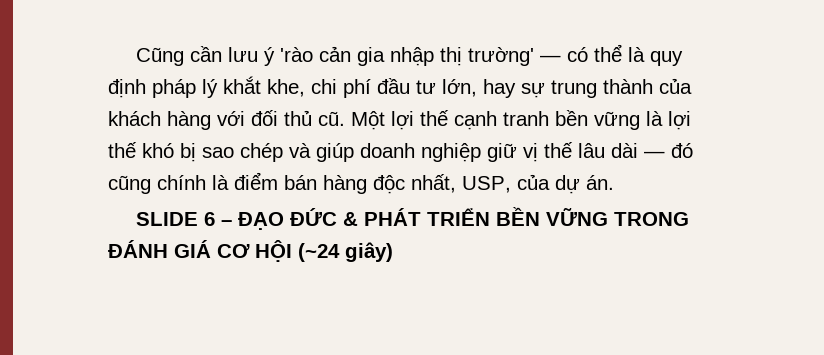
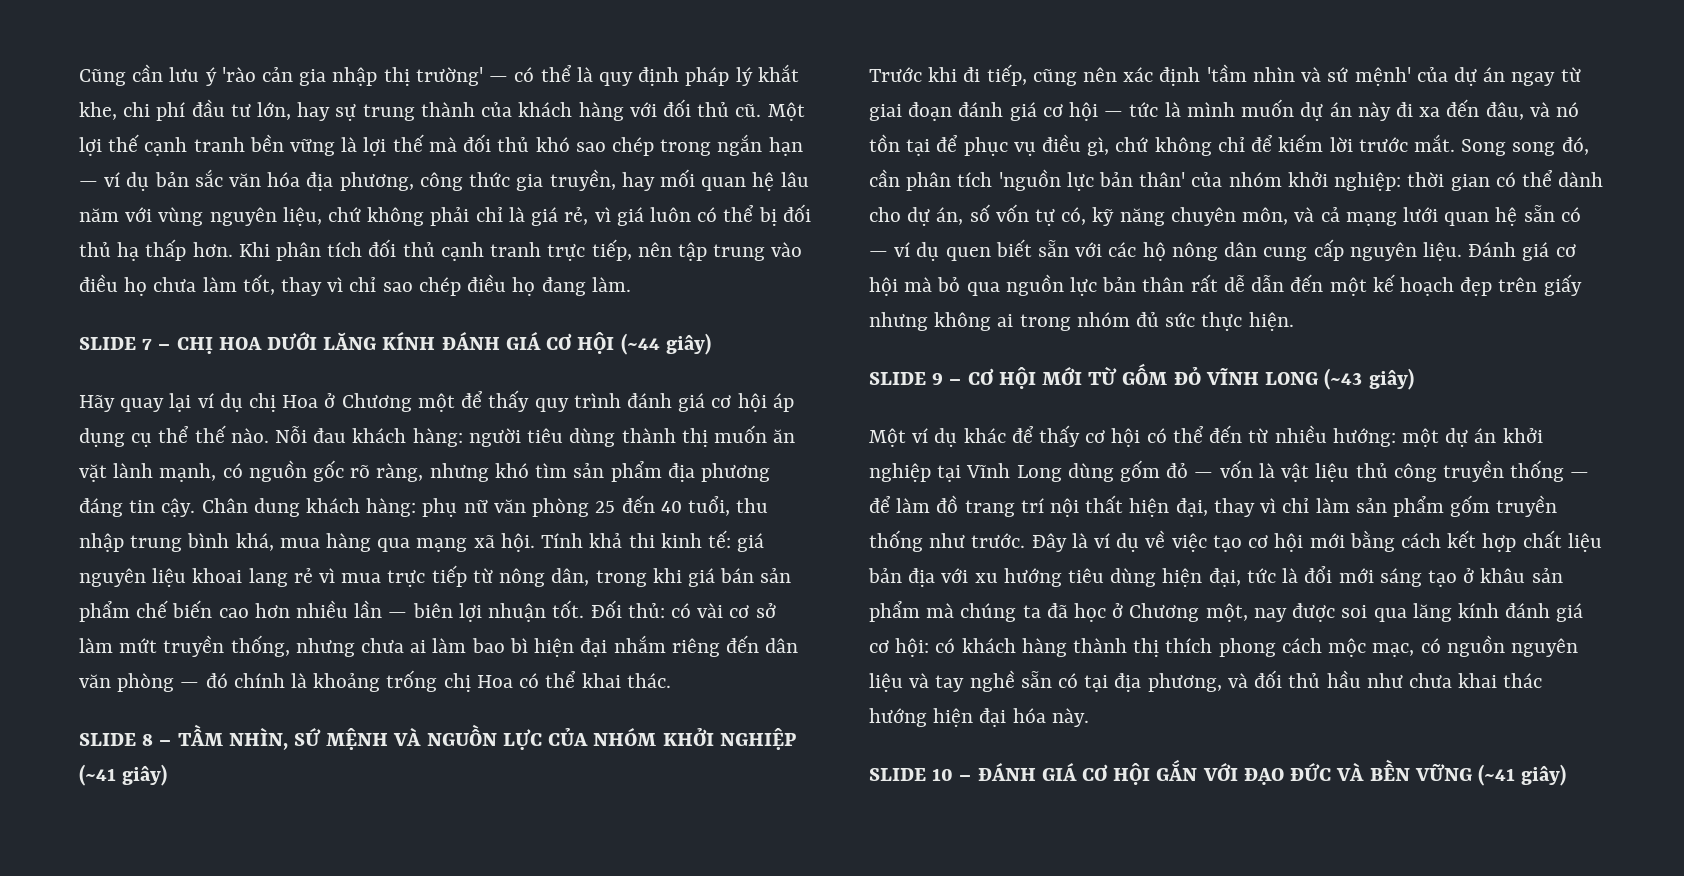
[142,142,693,162] [108,172,614,194] [135,207,689,230] [108,240,393,262] khó bị sao chép và giúp doanh nghiệp giữ vị thế lâu dài — đó cũng chính là điểm bán hàng độc nhất, USP, của dự án. // SLIDE 6 – ĐẠO ĐỨC & PHÁT TRIỂN BỀN VỮNG TRONG ĐÁNH GIÁ CƠ HỘI (~24 giây) -> [428,134,803,156] [79,169,809,191] [79,204,811,226] [79,239,803,261] [79,274,631,296] [79,332,711,355] [79,390,794,412] [79,425,796,447] [79,460,770,482] [79,495,769,517] [79,530,765,552] [79,565,792,587] [79,600,776,622] [79,635,799,657] [79,670,671,692] [79,724,796,750] [79,764,168,786] [869,64,1581,86] [869,99,1579,121] [869,134,1589,156] [869,169,1604,191] [869,204,1581,226] [869,239,1576,261] [869,274,1582,296] [869,312,1294,331] [869,363,1414,390] [869,425,1543,447] [869,460,1590,482] [869,495,1558,517] [869,530,1602,552] [868,566,1563,587] [869,601,1584,622] [869,635,1578,657] [869,670,1543,692] [869,708,1089,727] [869,759,1567,786] mà đối thủ khó sao chép trong ngắn hạn — ví dụ bản sắc văn hóa địa phương, công thức gia truyền, hay mối quan hệ lâu năm với vùng nguyên liệu, chứ không phải chỉ là giá rẻ, vì giá luôn có thể bị đối thủ hạ thấp hơn. Khi phân tích đối thủ cạnh tranh trực tiếp, nên tập trung vào điều họ chưa làm tốt, thay vì chỉ sao chép điều họ đang làm. // SLIDE 7 – CHỊ HOA DƯỚI LĂNG KÍNH ĐÁNH GIÁ CƠ HỘI (~44 giây) // Hãy quay lại ví dụ chị Hoa ở Chương một để thấy quy trình đánh giá cơ hội áp dụng cụ thể thế nào. Nỗi đau khách hàng: người tiêu dùng thành thị muốn ăn vặt lành mạnh, có nguồn gốc rõ ràng, nhưng khó tìm sản phẩm địa phương đáng tin cậy. Chân dung khách hàng: phụ nữ văn phòng 25 đến 40 tuổi, thu nhập trung bình khá, mua hàng qua mạng xã hội. Tính khả thi kinh tế: giá nguyên liệu khoai lang rẻ vì mua trực tiếp từ nông dân, trong khi giá bán sản phẩm chế biến cao hơn nhiều lần — biên lợi nhuận tốt. Đối thủ: có vài cơ sở làm mứt truyền thống, nhưng chưa ai làm bao bì hiện đại nhắm riêng đến dân văn phòng — đó chính là khoảng trống chị Hoa có thể khai thác. // SLIDE 8 – TẦM NHÌN, SỨ MỆNH VÀ NGUỒN LỰC CỦA NHÓM KHỞI NGHIỆP (~41 giây) // Trước khi đi tiếp, cũng nên xác định 'tầm nhìn và sứ mệnh' của dự án ngay từ giai đoạn đánh giá cơ hội — tức là mình muốn dự án này đi xa đến đâu, và nó tồn tại để phục vụ điều gì, chứ không chỉ để kiếm lời trước mắt. Song song đó, cần phân tích 'nguồn lực bản thân' của nhóm khởi nghiệp: thời gian có thể dành cho dự án, số vốn tự có, kỹ năng chuyên môn, và cả mạng lưới quan hệ sẵn có — ví dụ quen biết sẵn với các hộ nông dân cung cấp nguyên liệu. Đánh giá cơ hội mà bỏ qua nguồn lực bản thân rất dễ dẫn đến một kế hoạch đẹp trên giấy nhưng không ai trong nhóm đủ sức thực hiện. // SLIDE 9 – CƠ HỘI MỚI TỪ GỐM ĐỎ VĨNH LONG (~43 giây) // Một ví dụ khác để thấy cơ hội có thể đến từ nhiều hướng: một dự án khởi nghiệp tại Vĩnh Long dùng gốm đỏ — vốn là vật liệu thủ công truyền thống — để làm đồ trang trí nội thất hiện đại, thay vì chỉ làm sản phẩm gốm truyền thống như trước. Đây là ví dụ về việc tạo cơ hội mới bằng cách kết hợp chất liệu bản địa với xu hướng tiêu dùng hiện đại, tức là đổi mới sáng tạo ở khâu sản phẩm mà chúng ta đã học ở Chương một, nay được soi qua lăng kính đánh giá cơ hội: có khách hàng thành thị thích phong cách mộc mạc, có nguồn nguyên liệu và tay nghề sẵn có tại địa phương, và đối thủ hầu như chưa khai thác hướng hiện đại hóa này. // SLIDE 10 – ĐÁNH GIÁ CƠ HỘI GẮN VỚI ĐẠO ĐỨC VÀ BỀN VỮNG (~41 giây)

